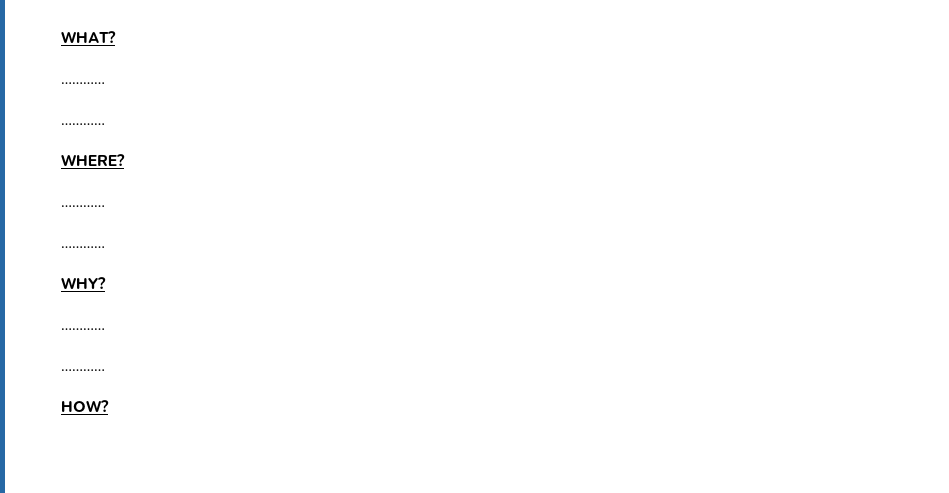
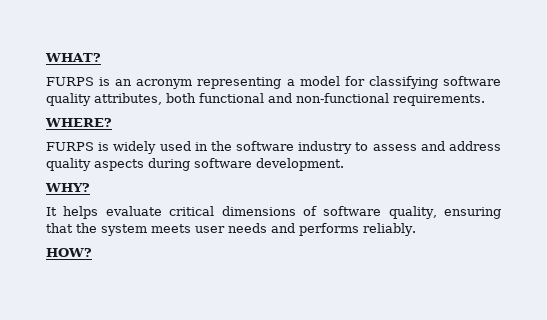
[61,82,105,84] [61,123,105,125] [61,154,125,166] [61,205,105,207] [61,246,105,248] [61,277,106,289] [61,328,105,330] [61,369,105,371] ………… // ………… // WHERE? // ………… // ………… // WHY? // ………… // ………… -> [46,76,501,89] [46,93,485,106] [45,118,112,127] [46,141,502,154] [46,158,344,171] [45,183,90,192] [46,206,501,219] [46,223,416,236] FURPS is an acronym representing a model for classifying software quality attributes, both functional and non-functional requirements. // WHERE? // FURPS is widely used in the software industry to assess and address quality aspects during software development. // WHY? // It helps evaluate critical dimensions of software quality, ensuring that the system meets user needs and performs reliably.

